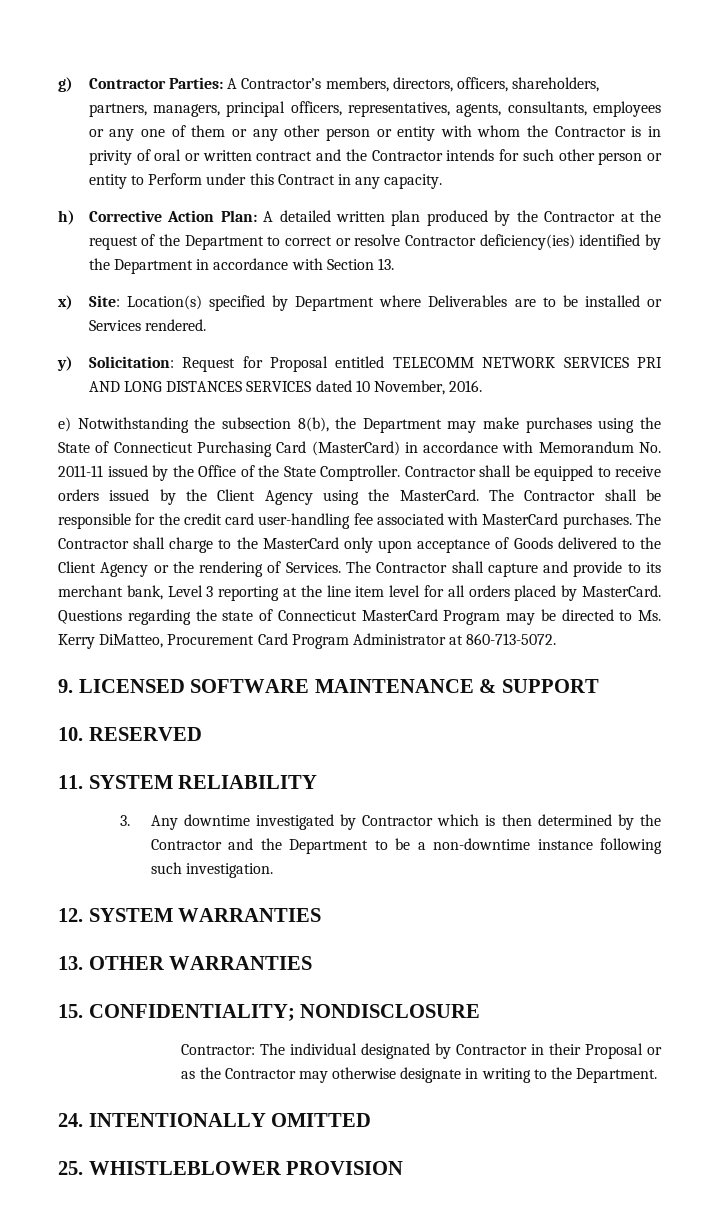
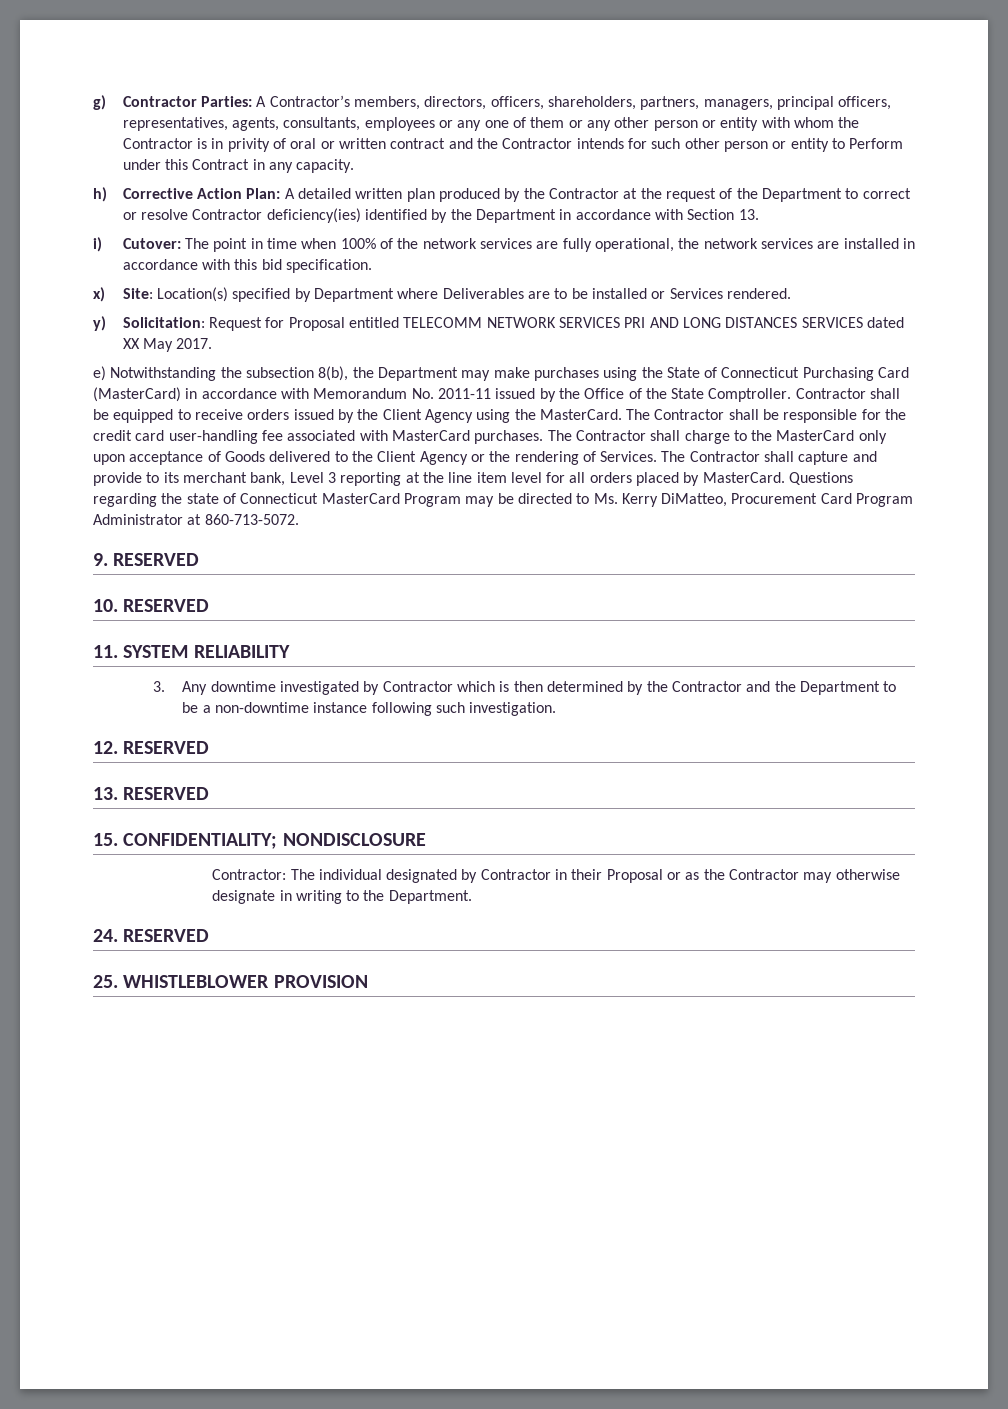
(394, 264) none -> [93,237,915,252] [122,259,373,273] // i) Cutover: The point in time when 100% of the network services are fully operational, the network services are installed in accordance with this bid specification.
[355,380,483,395] 10 November, 2016. -> [122,338,213,352] XX May 2017.
[78,679,599,693] LICENSED SOFTWARE MAINTENANCE & SUPPORT -> [113,553,200,566] RESERVED
[88,908,322,922] [58,956,313,970] SYSTEM WARRANTIES // 13. OTHER WARRANTIES -> [123,741,210,754] [93,787,210,800] RESERVED // 13. RESERVED
[88,1113,372,1127] INTENTIONALLY OMITTED -> [123,929,210,942] RESERVED

